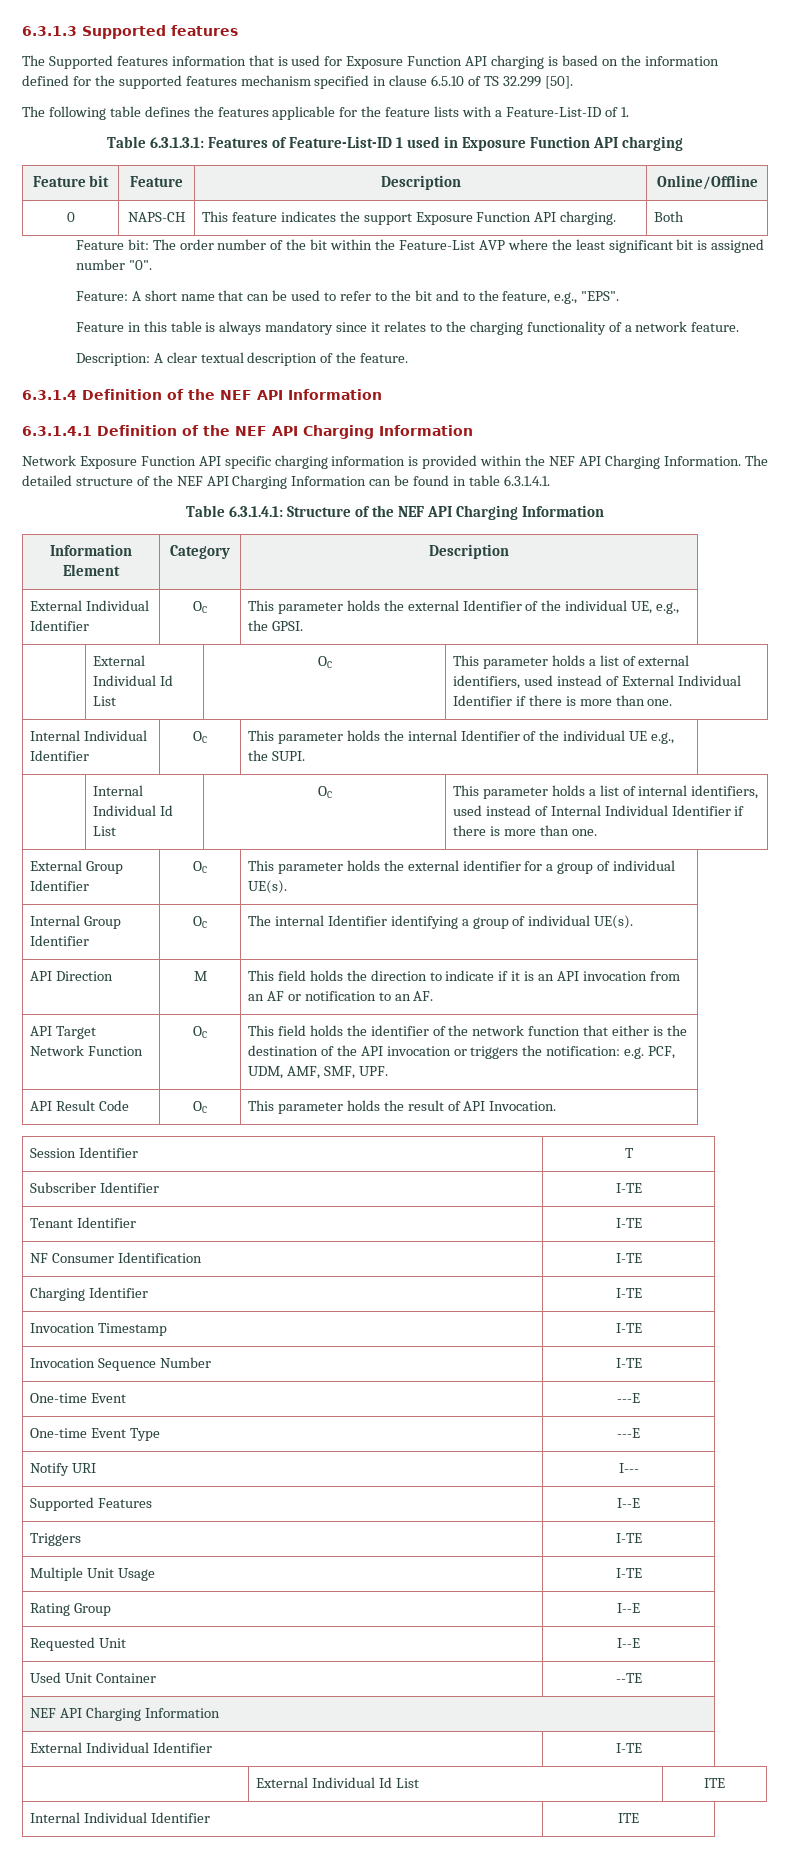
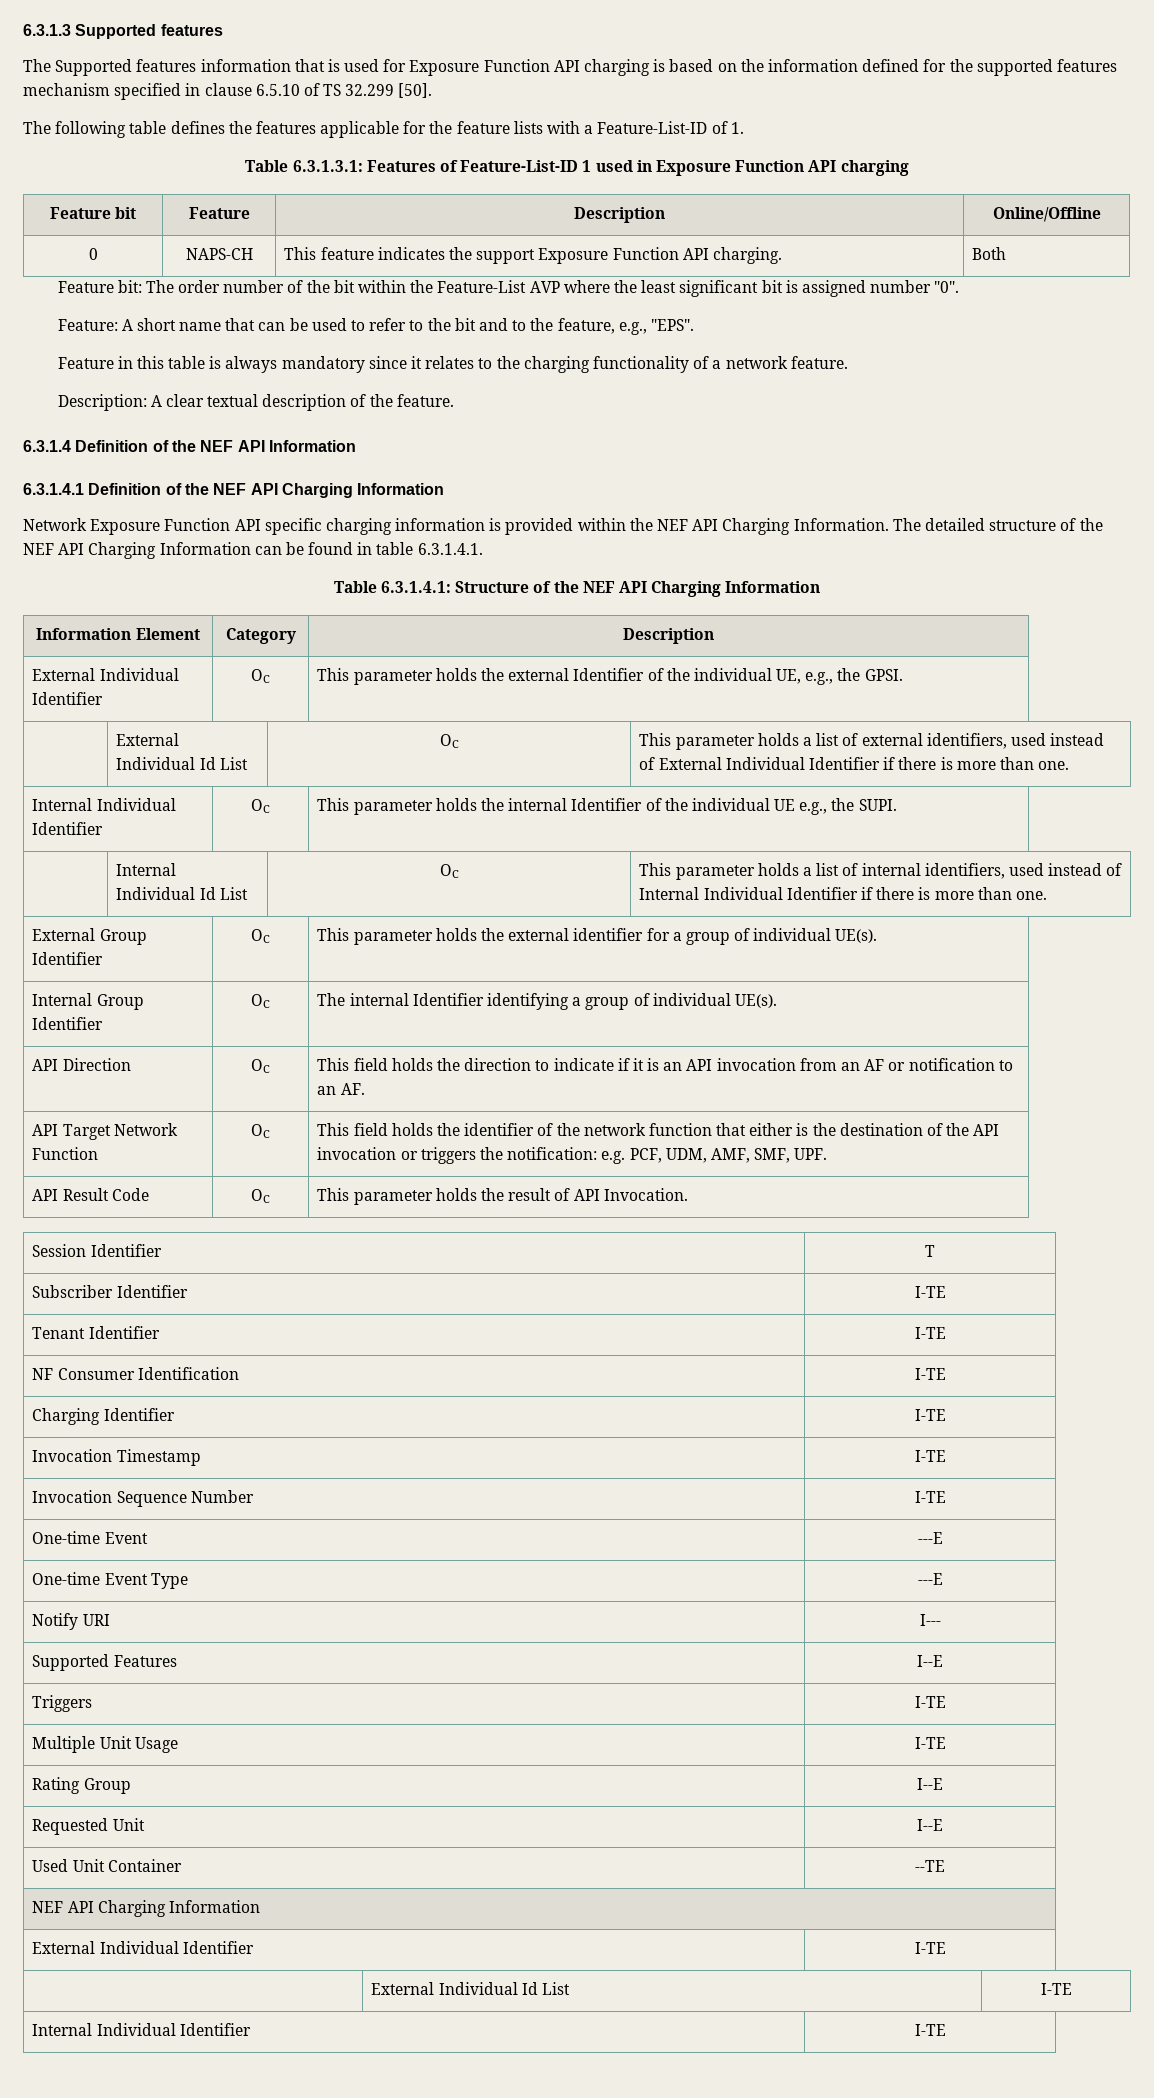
[193,971,207,981] M -> [251,1059,270,1073] OC
[704,1778,725,1788] [29,1812,210,1823] [618,1813,639,1823] ITE // Internal Individual Identifier | ITE -> [1040,1983,1072,1995] [32,2023,251,2036] [914,2024,946,2036] I-TE // Internal Individual Identifier | I-TE

